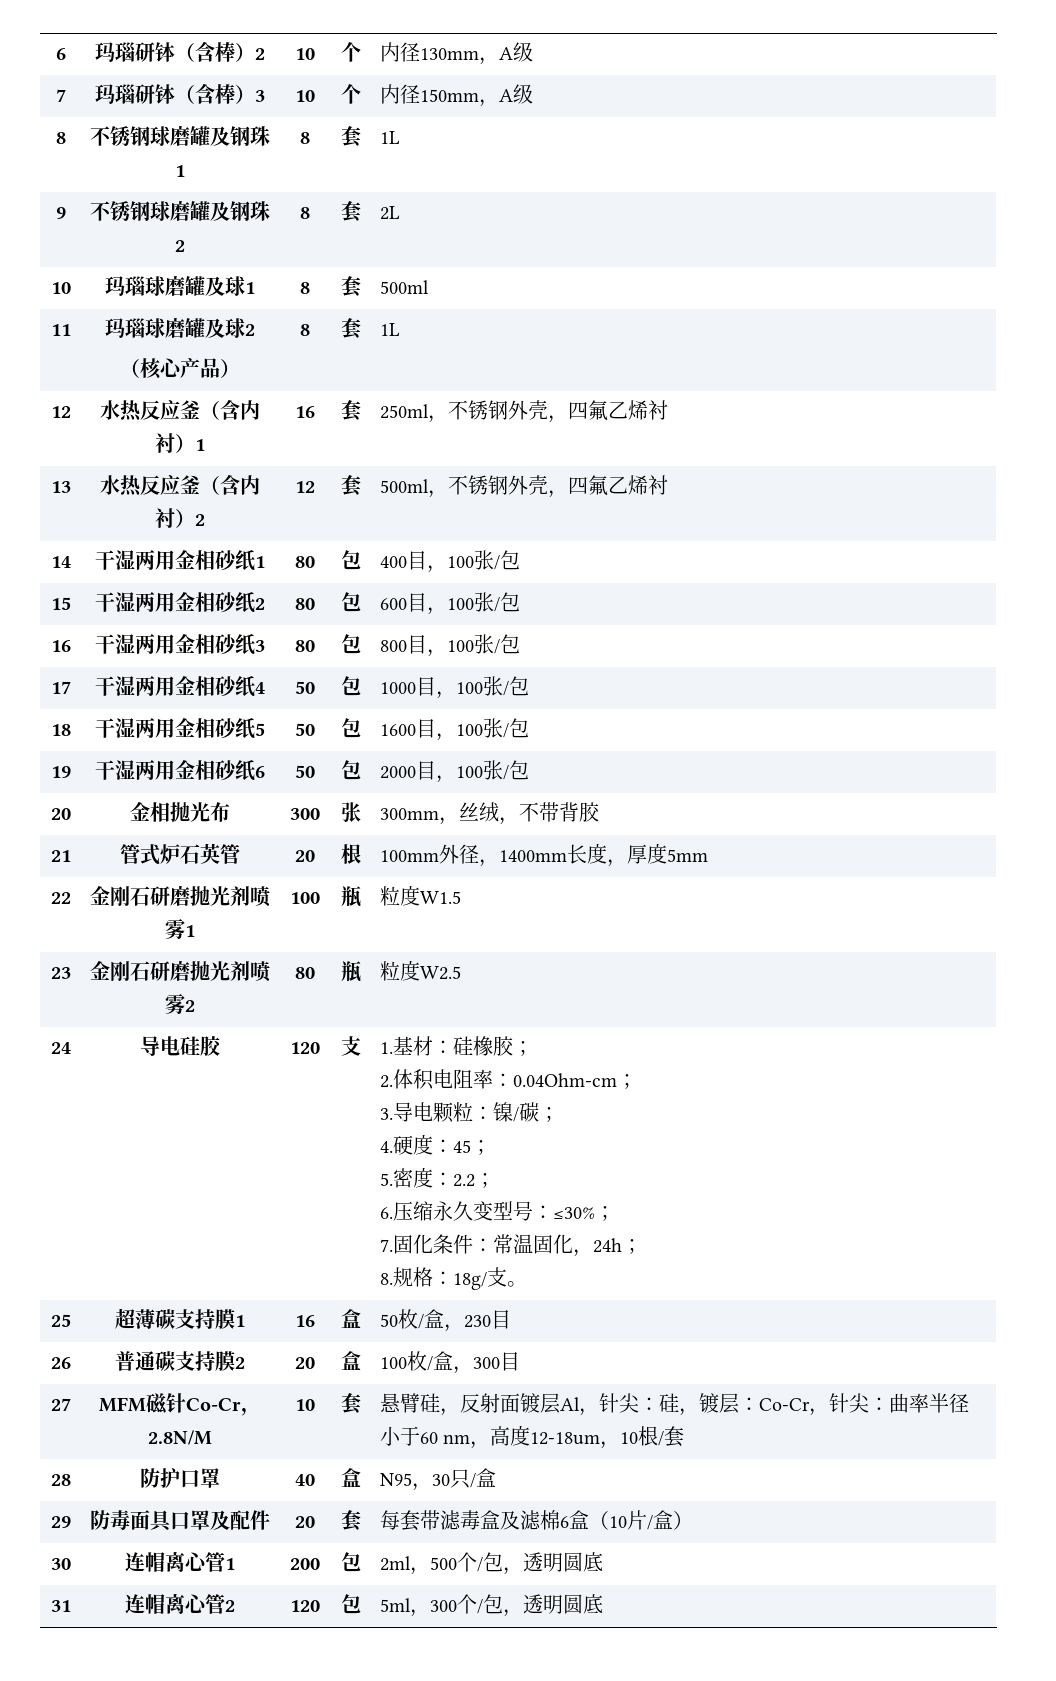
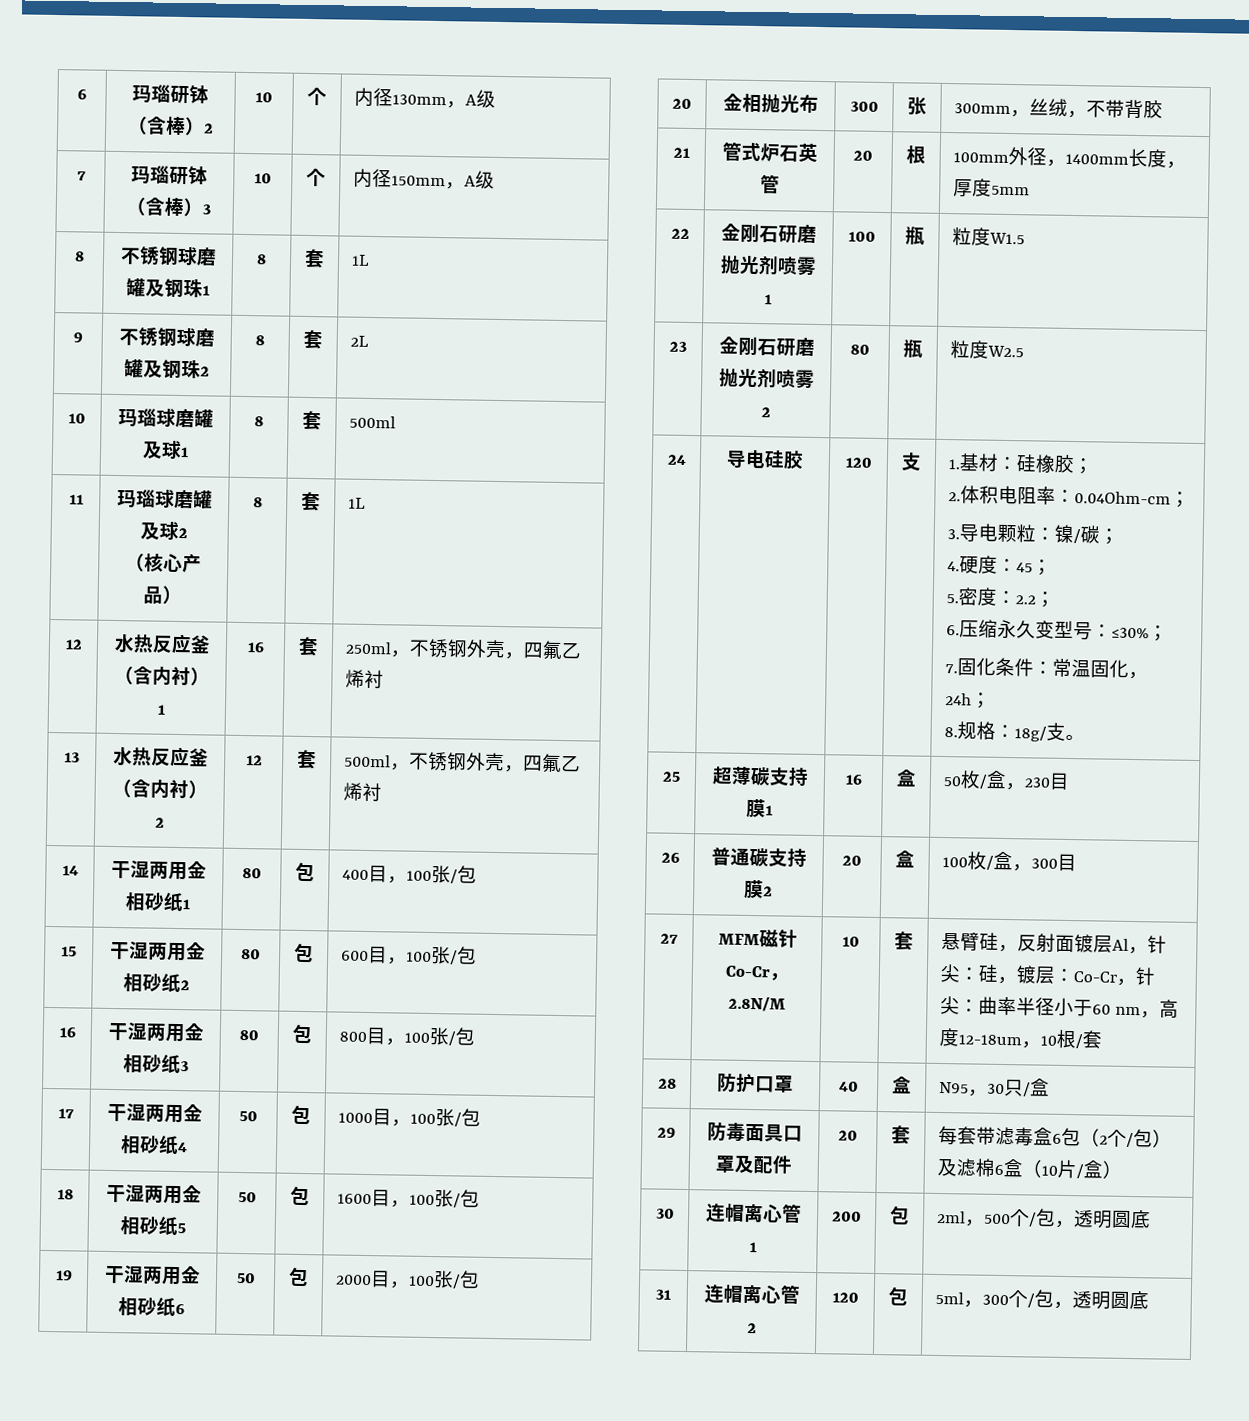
(500, 1519) none -> [1052,1127,1173,1148] 6包（2个/包）

